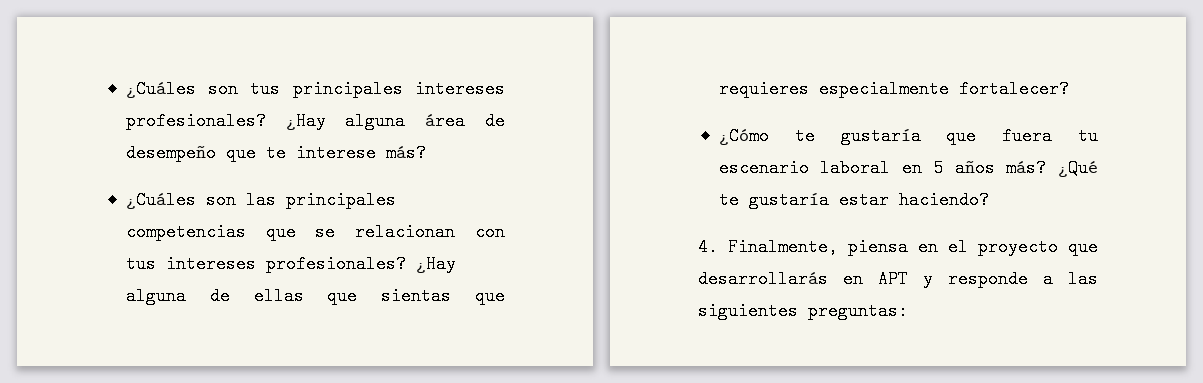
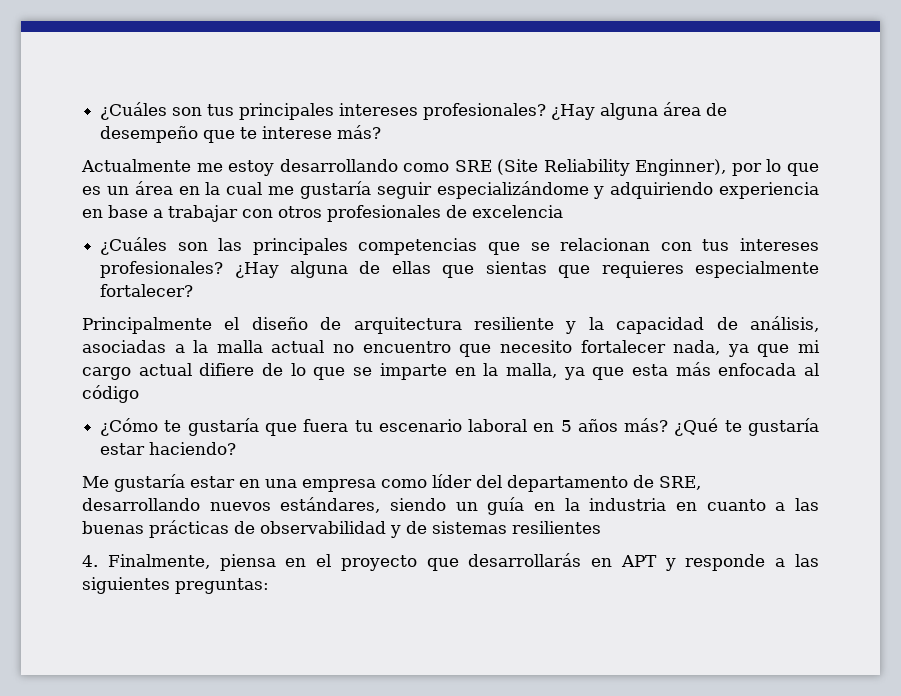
(426, 153) none -> [81,159,819,176] [82,181,820,199] [82,205,563,222] // Actualmente me estoy desarrollando como SRE (Site Reliability Enginner), por lo que es un área en la cual me gustaría seguir especializándome y adquiriendo experiencia en base a trabajar con otros profesionales de excelencia
(1069, 89) none -> [82,316,819,334] [82,340,821,357] [82,362,819,380] [82,385,139,403] // Principalmente el diseño de arquitectura resiliente y la capacidad de análisis, asociadas a la malla actual no encuentro que necesito fortalecer nada, ya que mi cargo actual difiere de lo que se imparte en la malla, ya que esta más enfocada al código
(989, 200) none -> [82,474,701,492] [82,497,819,515] [82,520,601,538] // Me gustaría estar en una empresa como líder del departamento de SRE, desarrollando nuevos estándares, siendo un guía en la industria en cuanto a las buenas prácticas de observabilidad y de sistemas resilientes

